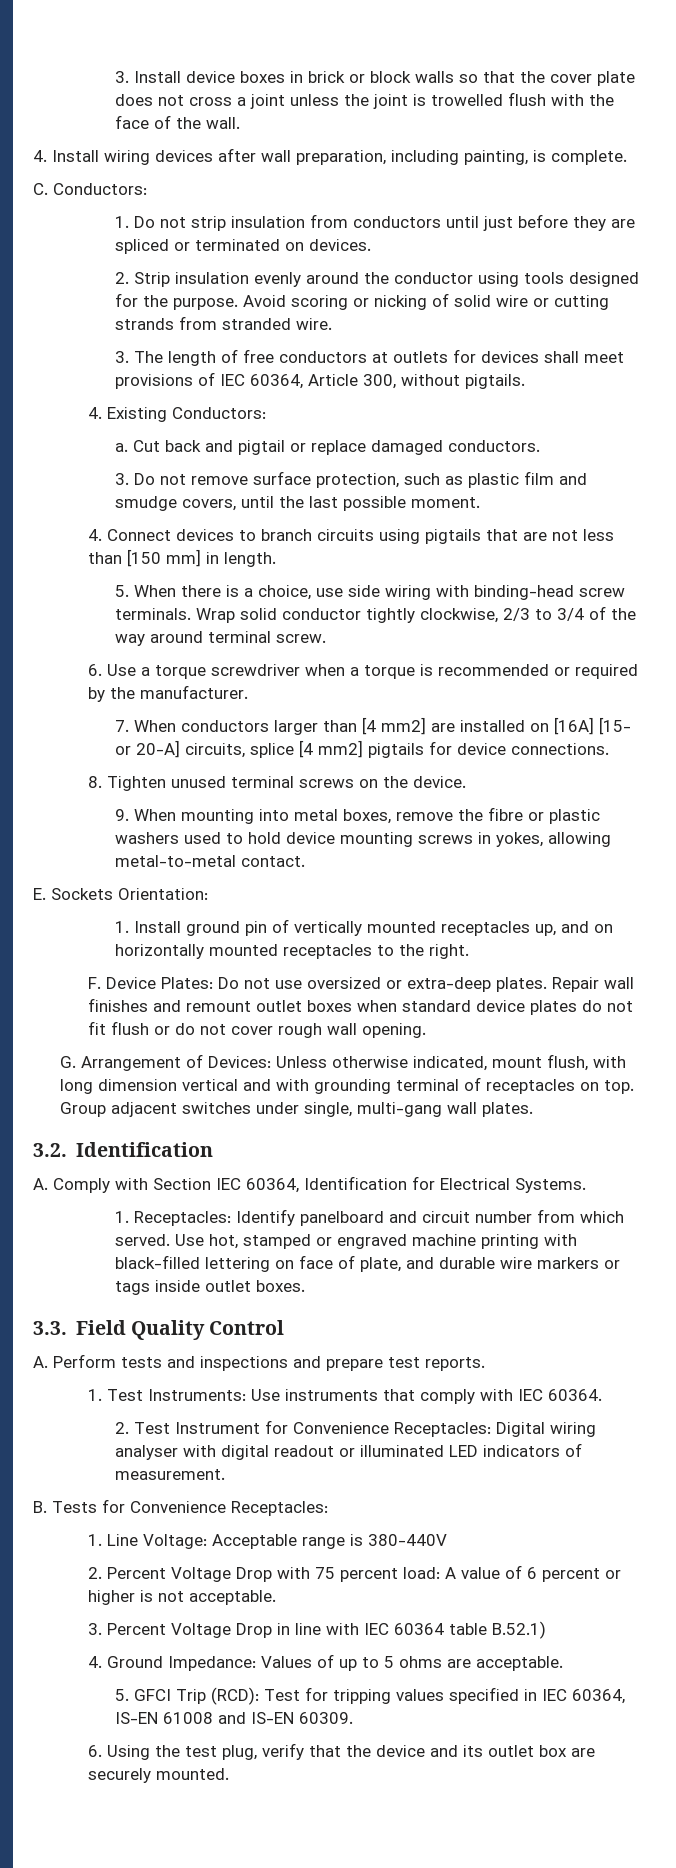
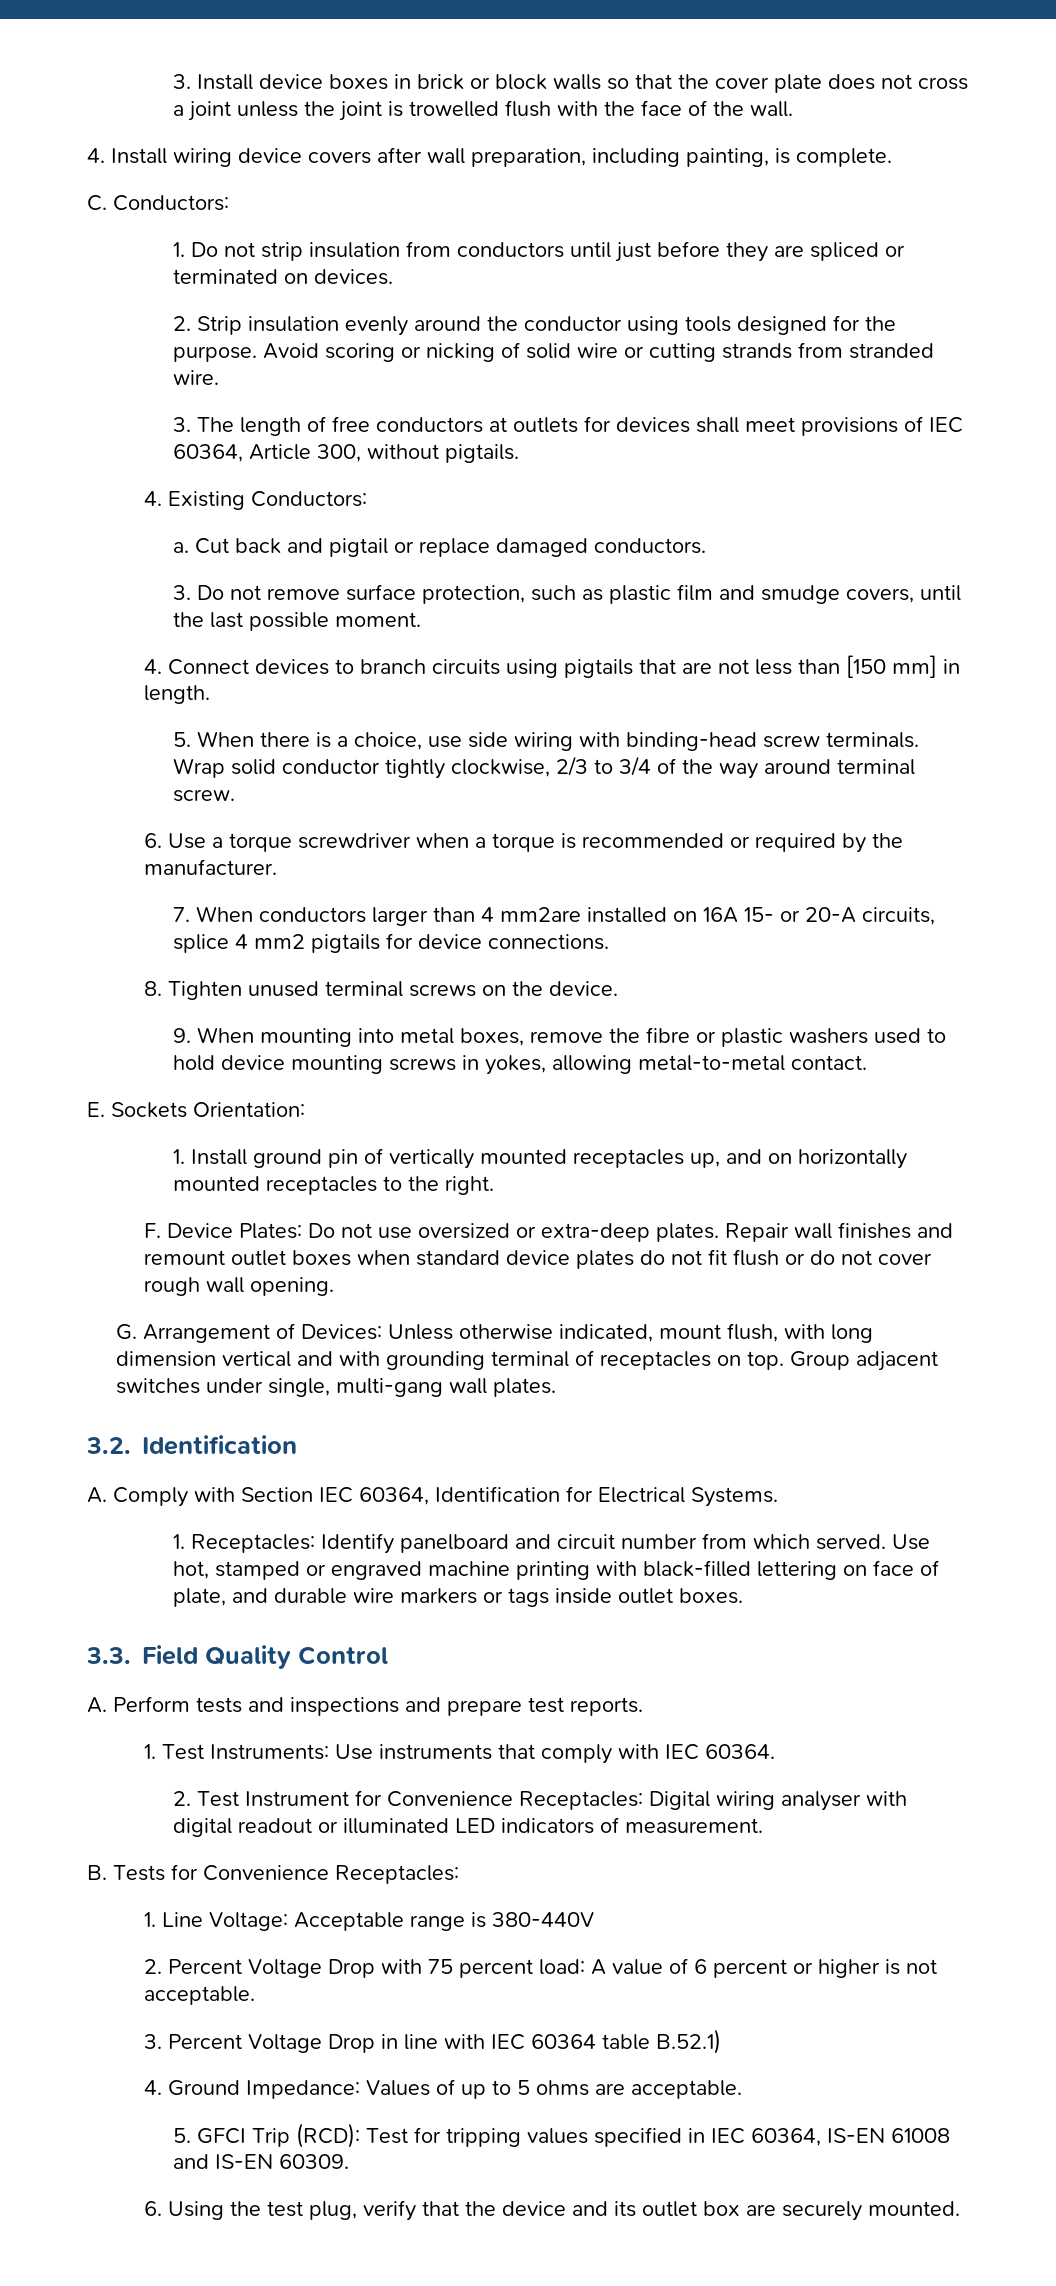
[155,150,213,162] devices -> [238,148,371,164] device covers
[362,717,632,735] [115,740,364,758] [4 mm2] are installed on [16A] [15- or 20-A] circuits, splice [4 mm2] -> [480,907,935,925] [172,934,305,953] 4 mm2are installed on 16A 15- or 20-A circuits, splice 4 mm2

